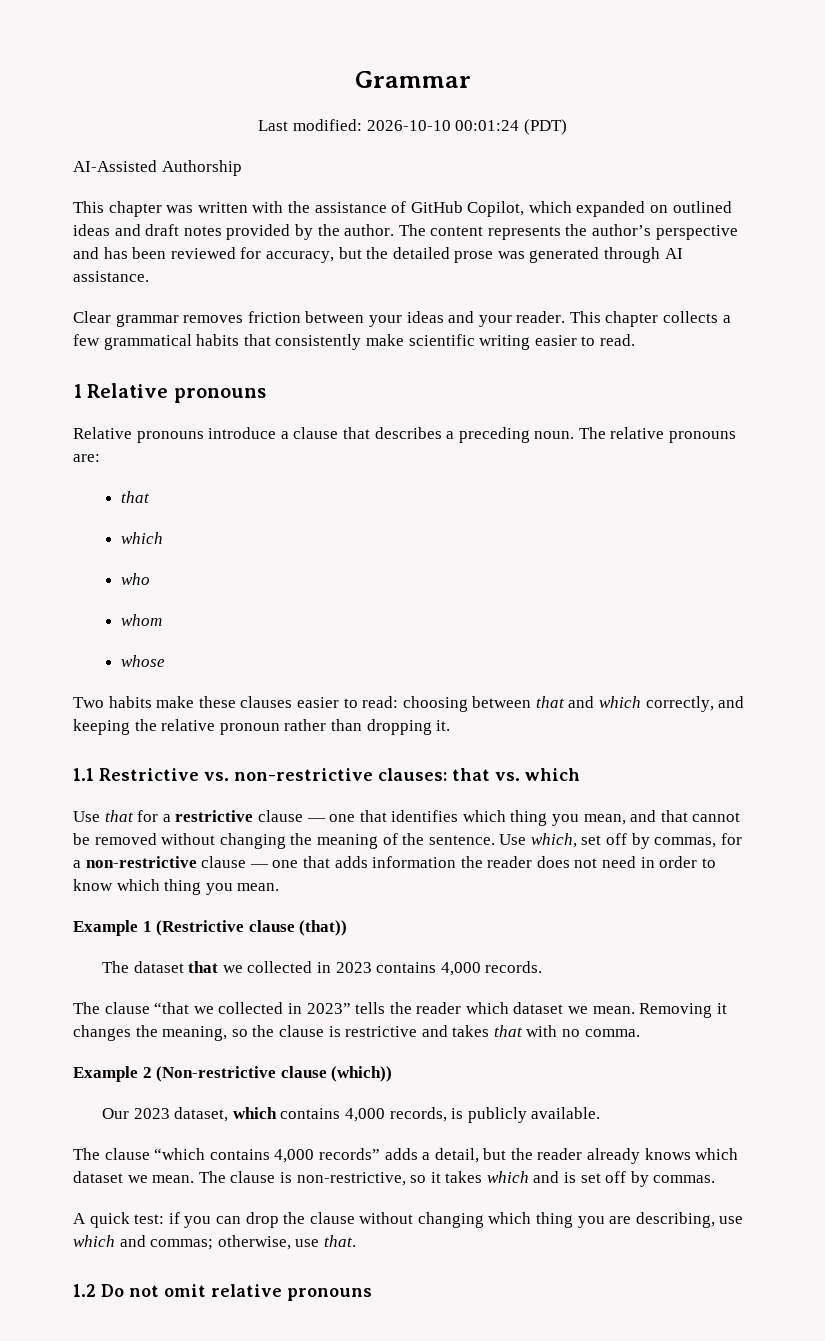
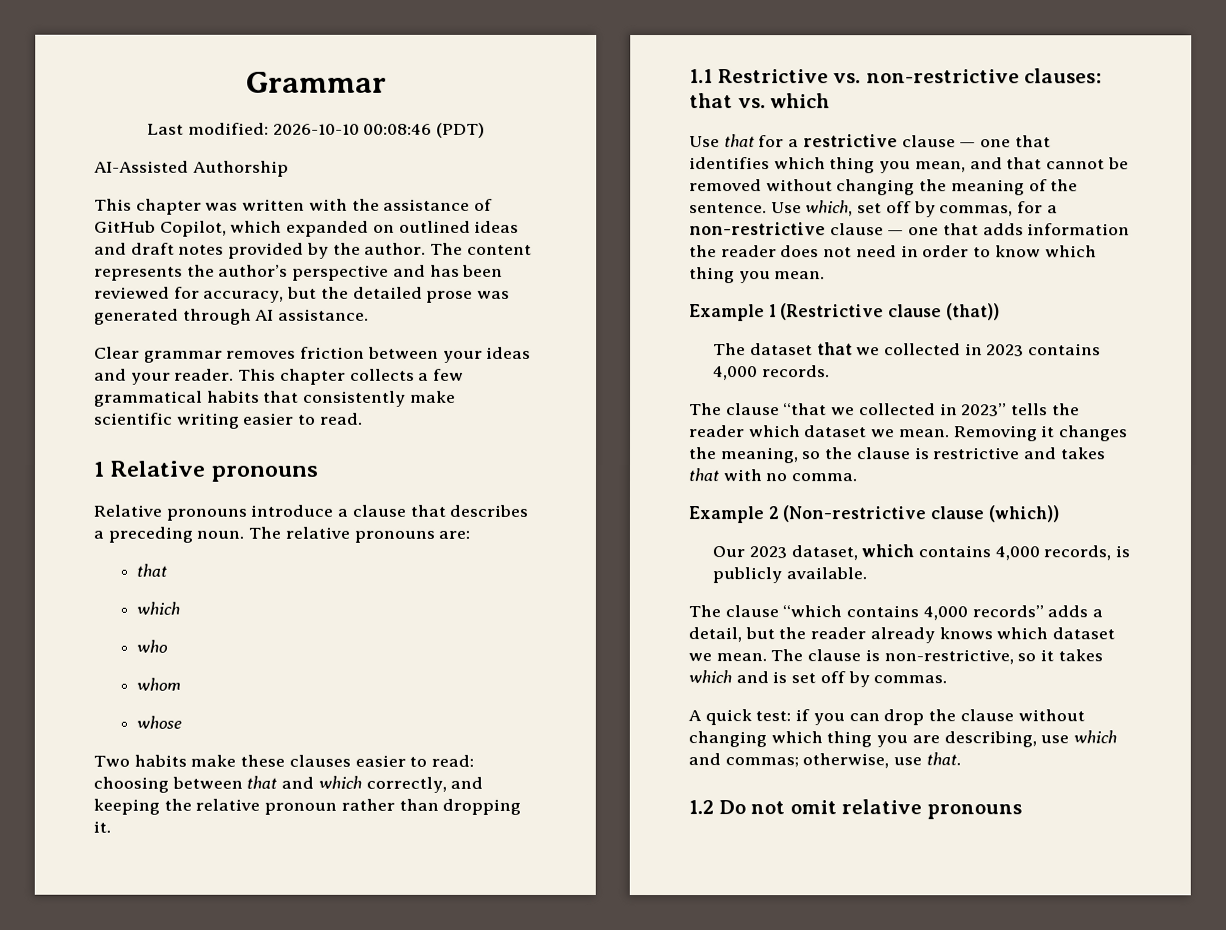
[455,120,520,131] 00:01:24 -> [363,123,433,135] 00:08:46

